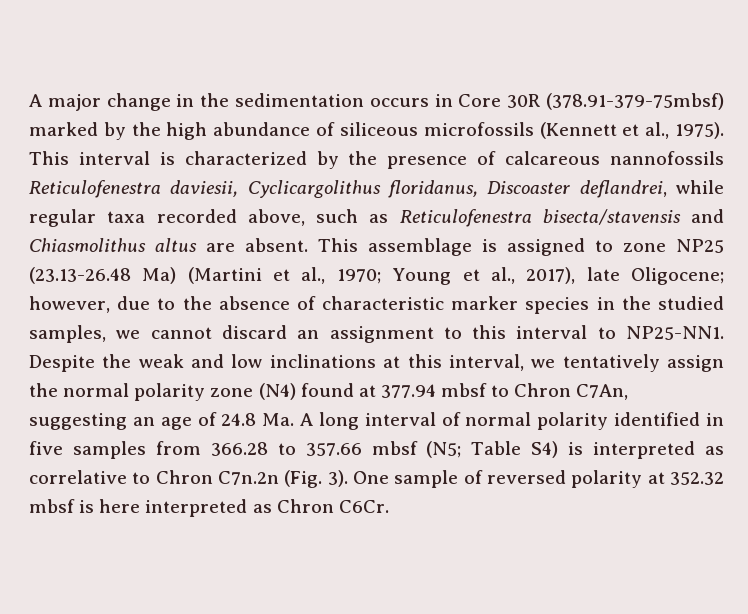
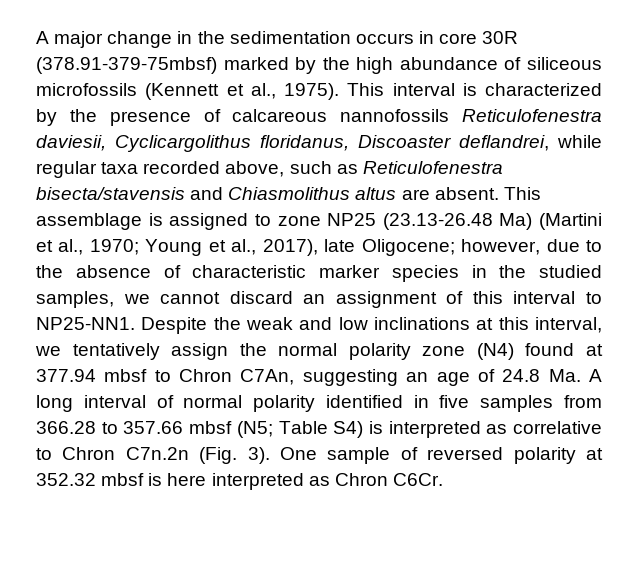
[458,94,502,107] Core -> [439,33,478,44] core
[443,327,462,339] to -> [446,291,464,304] of

